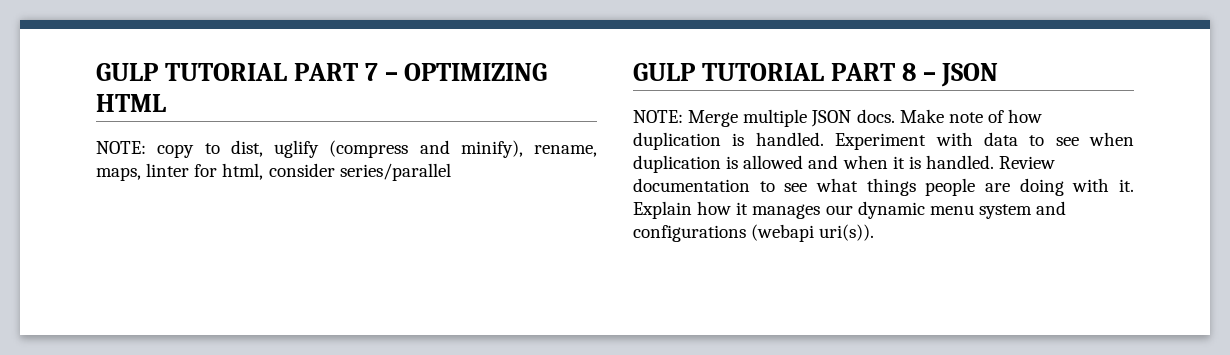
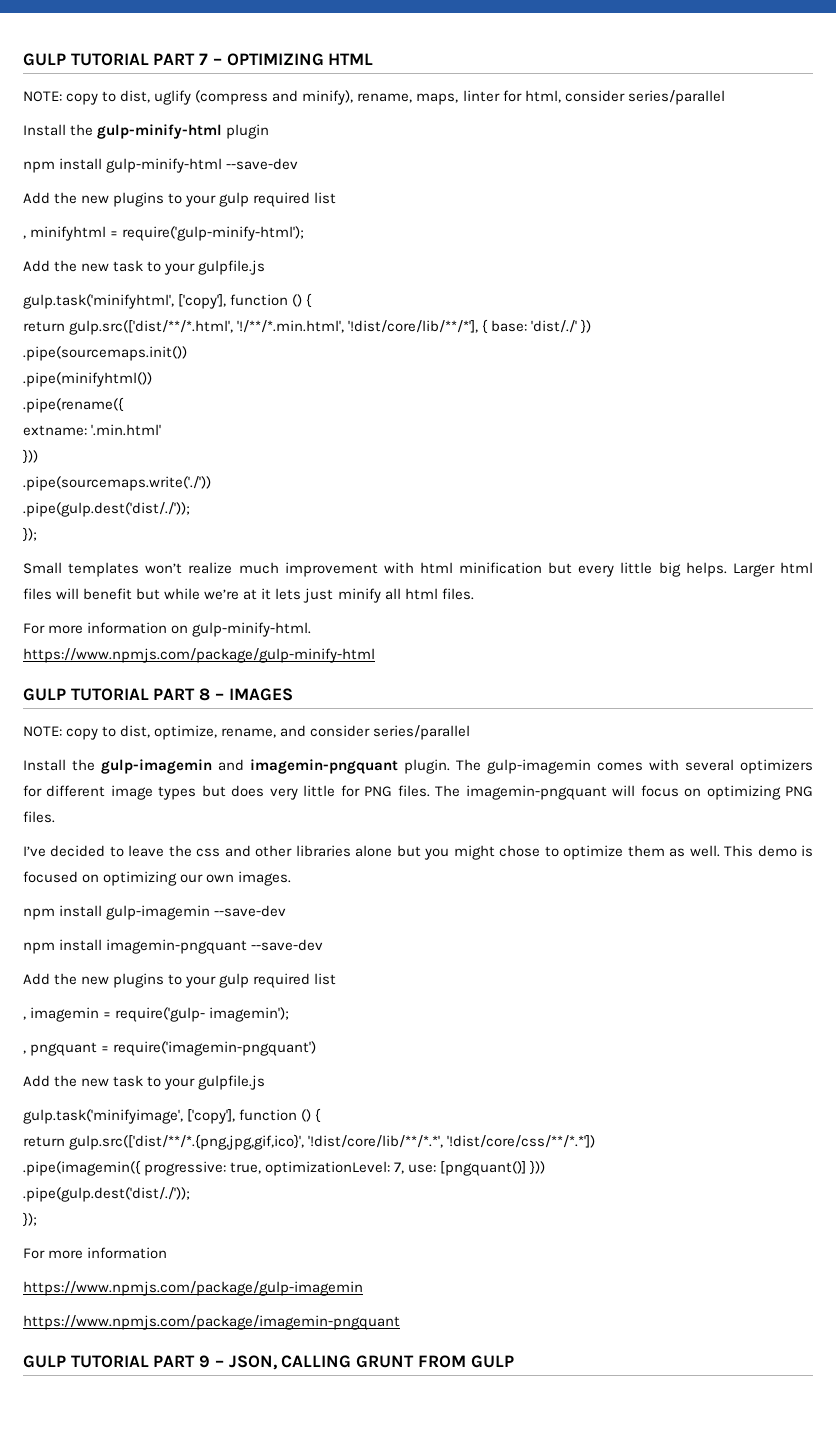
(451, 172) none -> [23,124,270,139] [23,158,299,173] [23,192,337,207] [23,226,305,241] [23,260,266,275] [23,293,313,309] [23,319,592,335] [23,346,187,361] [23,372,152,387] [23,397,124,413] [23,424,162,436] [23,449,38,464] [23,476,211,491] [23,502,190,517] [23,527,37,542] [23,562,813,577] [23,588,474,603] [23,622,312,637] [23,648,375,663] // Install the gulp-minify-html plugin // npm install gulp-minify-html --save-dev // Add the new plugins to your gulp required list // , minifyhtml = require('gulp-minify-html'); // Add the new task to your gulpfile.js // gulp.task('minifyhtml', ['copy'], function () { // return gulp.src(['dist/**/*.html', '!/**/*.min.html', '!dist/core/lib/**/*'], { base: 'dist/./' }) // .pipe(sourcemaps.init()) // .pipe(minifyhtml()) // .pipe(rename({ // extname: '.min.html' // })) // .pipe(sourcemaps.write('./')) // .pipe(gulp.dest('dist/./')); // }); // Small templates won’t realize much improvement with html minification but every little big helps. Larger html files will benefit but while we’re at it lets just minify all html files. // For more information on gulp-minify-html. // https://www.npmjs.com/package/gulp-minify-html
[941,63,999,87] [633,109,1043,127] [633,132,1134,150] [633,155,1056,173] [633,178,1134,196] [633,201,1067,219] [633,224,875,242] JSON // NOTE: Merge multiple JSON docs. Make note of how duplication is handled. Experiment with data to see when duplication is allowed and when it is handled. Review documentation to see what things people are doing with it. Explain how it manages our dynamic menu system and configurations (webapi uri(s)). -> [228,688,293,701] [23,725,471,740] [23,759,813,774] [23,785,814,800] [23,811,55,823] [23,845,814,860] [23,871,292,886] [23,905,287,920] [23,939,324,954] [23,973,337,988] [23,1007,290,1022] [23,1041,317,1056] [23,1075,266,1090] [23,1108,322,1124] [23,1134,596,1150] [23,1160,546,1176] [23,1187,190,1202] [23,1212,37,1227] [23,1247,168,1259] [23,1281,363,1296] [23,1315,400,1330] [23,1355,514,1370] IMAGES // NOTE: copy to dist, optimize, rename, and consider series/parallel // Install the gulp-imagemin and imagemin-pngquant plugin. The gulp-imagemin comes with several optimizers for different image types but does very little for PNG files. The imagemin-pngquant will focus on optimizing PNG files. // I’ve decided to leave the css and other libraries alone but you might chose to optimize them as well. This demo is focused on optimizing our own images. // npm install gulp-imagemin --save-dev // npm install imagemin-pngquant --save-dev // Add the new plugins to your gulp required list // , imagemin = require('gulp- imagemin'); // , pngquant = require('imagemin-pngquant') // Add the new task to your gulpfile.js // gulp.task('minifyimage', ['copy'], function () { // return gulp.src(['dist/**/*.{png,jpg,gif,ico}', '!dist/core/lib/**/*.*', '!dist/core/css/**/*.*']) // .pipe(imagemin({ progressive: true, optimizationLevel: 7, use: [pngquant()] })) // .pipe(gulp.dest('dist/./')); // }); // For more information // https://www.npmjs.com/package/gulp-imagemin // https://www.npmjs.com/package/imagemin-pngquant // GULP TUTORIAL PART 9 – JSON, CALLING GRUNT FROM GULP

